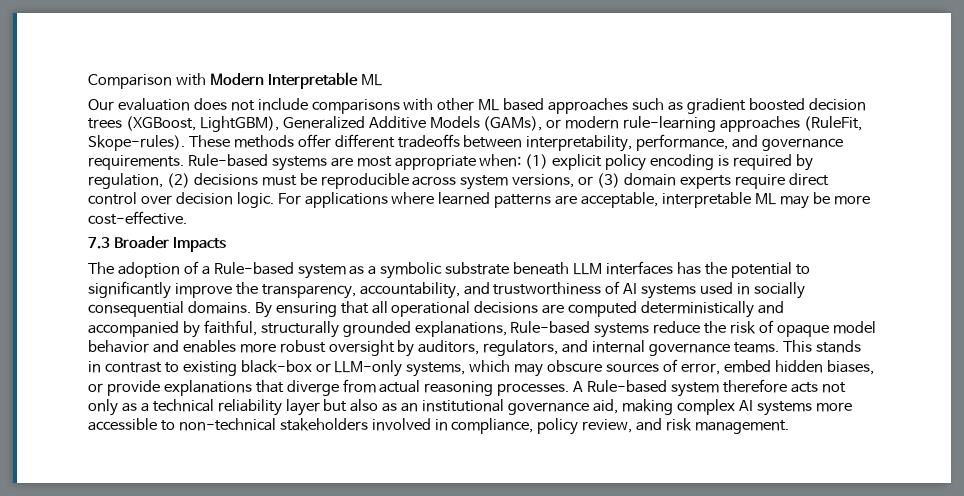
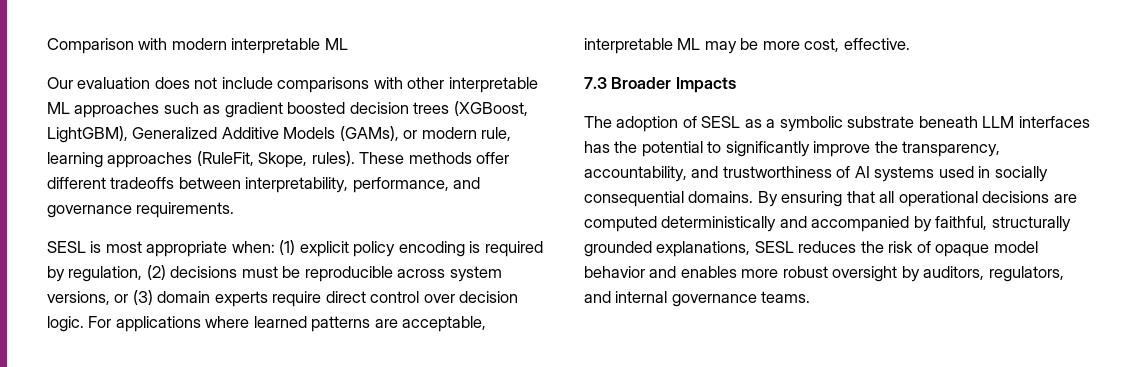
[209,72,358,89] Modern Interpretable -> [171,38,321,54] modern interpretable
[478,98,545,111] ML based -> [448,77,538,93] [47,102,70,114] interpretable ML
[623,116,863,132] [88,135,185,151] rule-learning approaches (RuleFit, Skope-rules). -> [481,127,512,141] [47,151,355,168] rule, learning approaches (RuleFit, Skope, rules).
[187,154,353,171] Rule-based systems are -> [47,241,102,253] // SESL is
[88,211,187,225] cost-effective. -> [804,38,910,52] cost, effective.
[201,262,346,279] a Rule-based system -> [701,116,741,128] SESL
[510,321,701,338] Rule-based systems reduce -> [754,241,857,253] SESL reduces
[782,340,861,353] [88,359,874,377] [88,379,846,397] [88,399,852,416] [88,418,790,435] This stands in contrast to existing black-box or LLM-only systems, which may obscure sources of error, embed hidden biases, or provide explanations that diverge from actual reasoning processes. A Rule-based system therefore acts not only as a technical reliability layer but also as an institutional governance aid, making complex AI systems more accessible to non-technical stakeholders involved in compliance, policy review, and risk management. -> (811, 297) none

